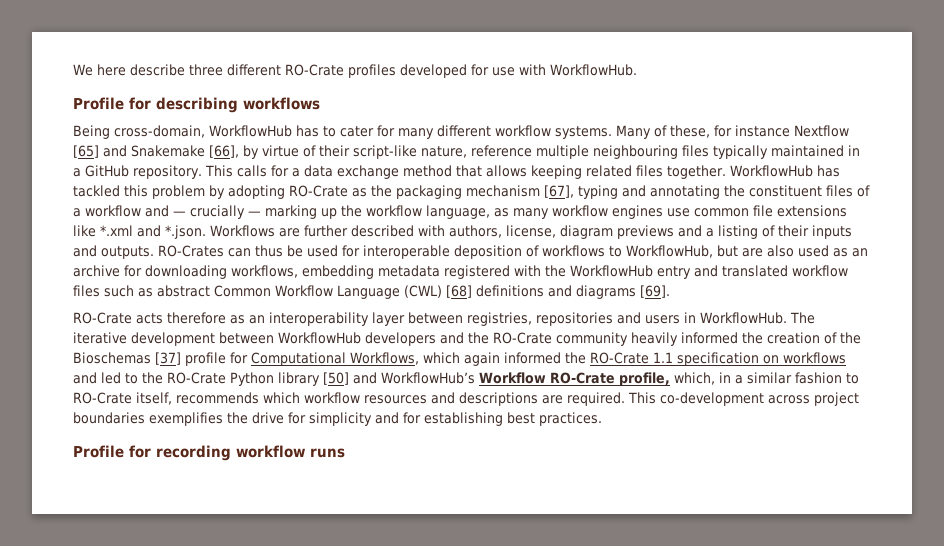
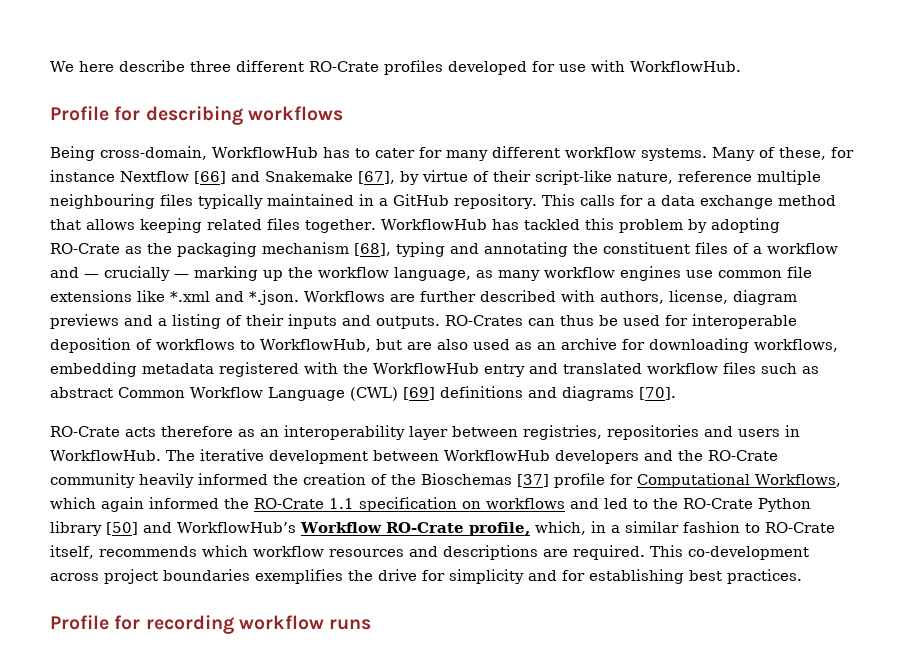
[73,145,99,158] [65] -> [194,171,226,184] [66]
[209,145,239,158] [66], -> [358,171,395,184] [67],
[544,185,574,198] [67], -> [354,243,391,256] [68],
[446,285,472,298] [68] -> [402,387,435,400] [69]
[640,285,670,298] [69]. -> [638,387,676,400] [70].

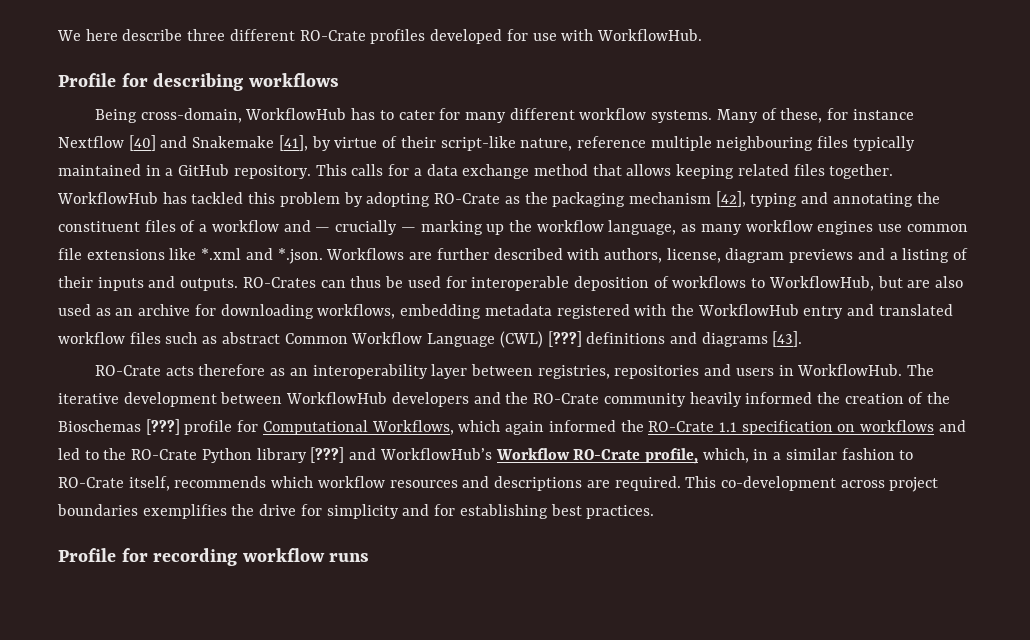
[194,171,226,184] [66] -> [128,135,156,151] [40]
[358,171,395,184] [67], -> [278,135,308,151] [41],
[354,243,391,256] [68], -> [715,191,746,207] [42],
[402,387,435,400] [69] -> [547,331,582,347] [???]
[638,387,676,400] [70]. -> [772,331,803,347] [43].
[517,474,549,487] [37] -> [145,419,180,435] [???]
[106,522,138,535] [50] -> [310,447,345,463] [???]

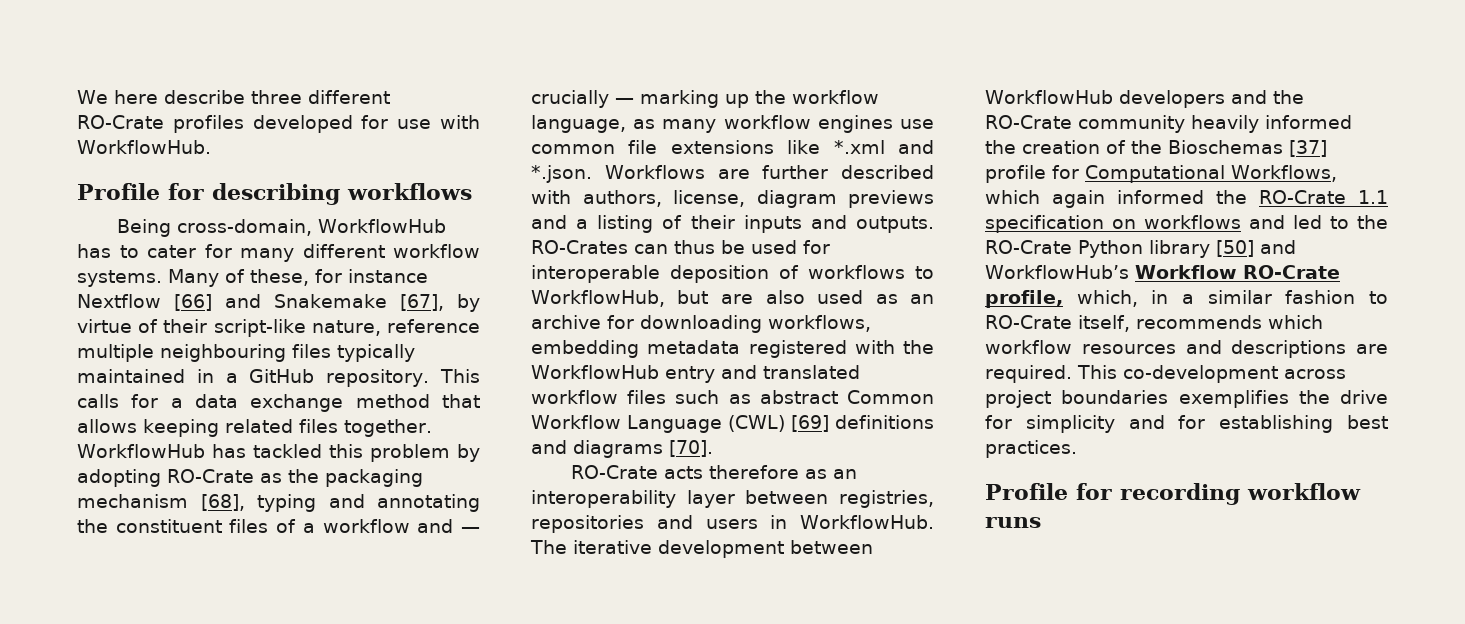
[128,135,156,151] [40] -> [174,294,213,311] [66]
[278,135,308,151] [41], -> [399,294,444,311] [67],
[715,191,746,207] [42], -> [200,494,245,511] [68],
[547,331,582,347] [???] -> [790,415,829,432] [69]
[772,331,803,347] [43]. -> [669,440,713,457] [70].
[145,419,180,435] [???] -> [1289,140,1327,157] [37]
[310,447,345,463] [???] -> [1216,240,1254,257] [50]

